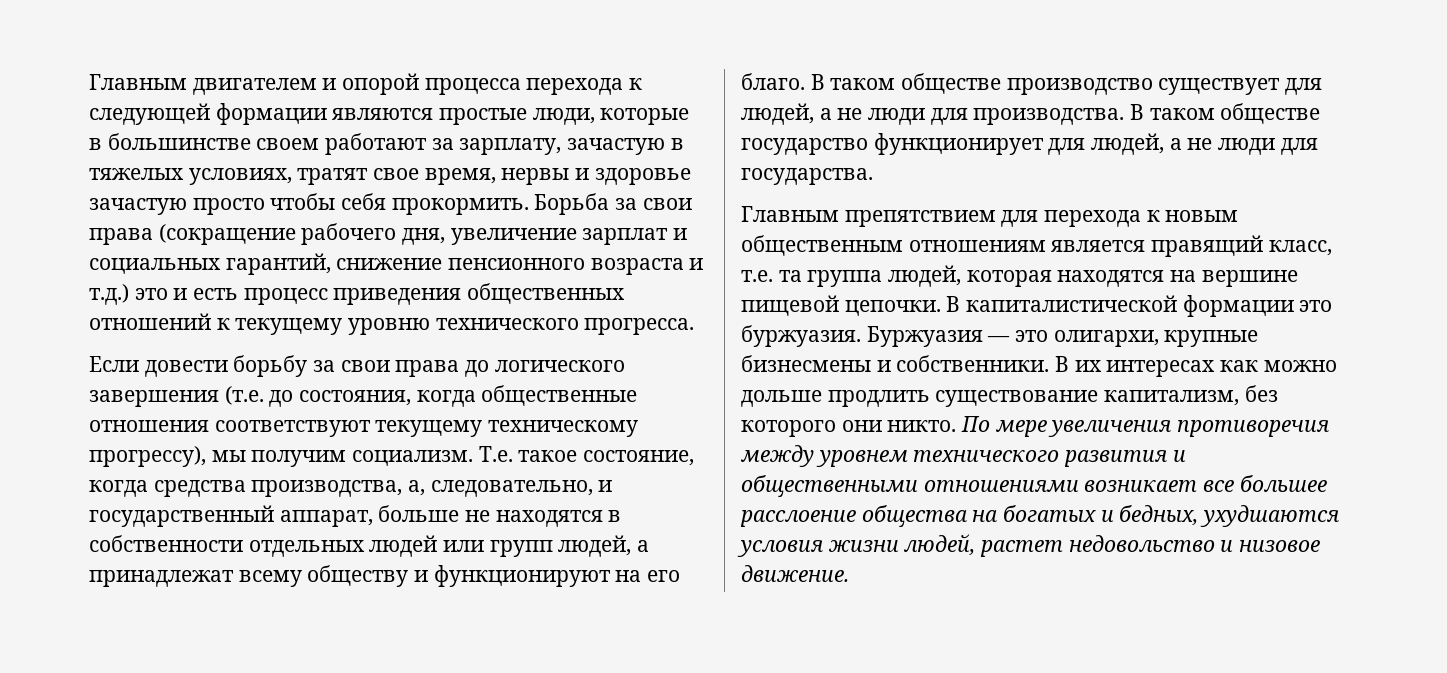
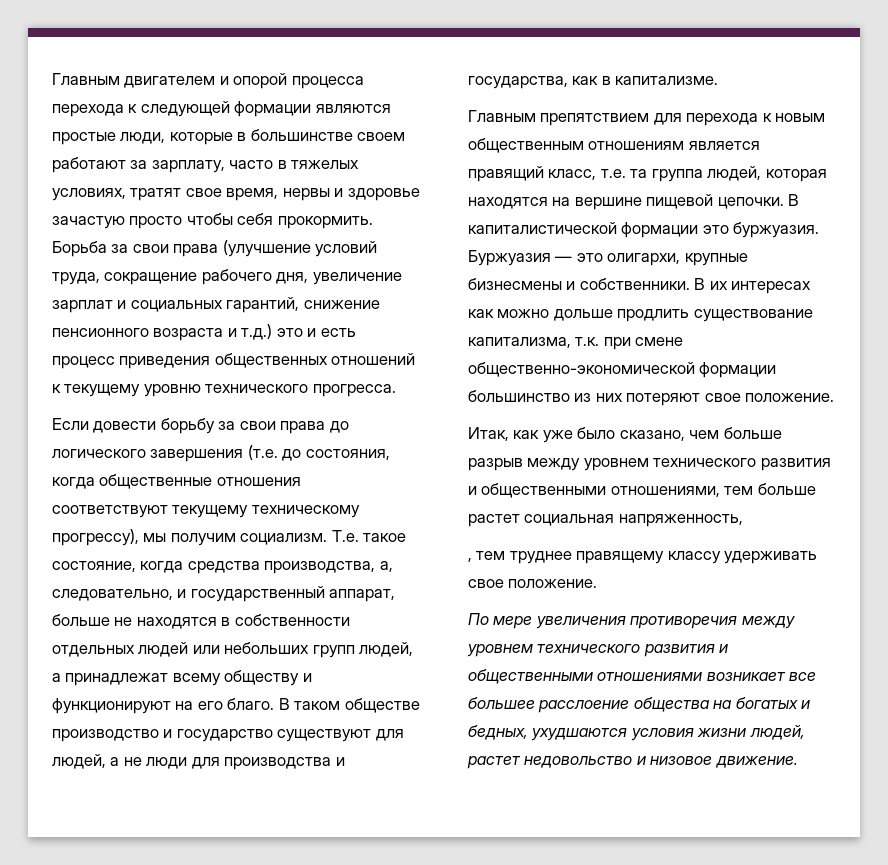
[567,138,666,155] зачастую -> [229,160,274,169] часто
[158,224,296,245] (сокращение -> [222,240,378,257] [52,272,198,285] (улучшение условий труда, сокращение
(485, 546) none -> [224,642,310,654] небольших
[1158,78,1323,95] [741,103,1321,125] [741,133,1318,155] [741,168,873,185] существует для людей, а не люди для производства. В таком обществе государство функционирует для людей, а не люди для государства. -> [163,729,404,742] [52,754,345,770] [468,76,719,89] и государство существуют для людей, а не люди для производства и государства, как в капитализме.
[1104,385,1278,406] [741,420,957,437] капитализм, без которого они никто. -> [468,337,684,350] [468,362,777,378] [468,390,835,406] [468,427,782,443] [468,458,831,471] [468,483,816,498] [468,514,743,527] [468,551,818,564] [468,579,598,588] капитализма, т.к. при смене общественно-экономической формации большинство из них потеряют свое положение. // Итак, как уже было сказано, чем больше разрыв между уровнем технического развития и общественными отношениями, тем больше растет социальная напряженность, // , тем труднее правящему классу удерживать свое положение. //

